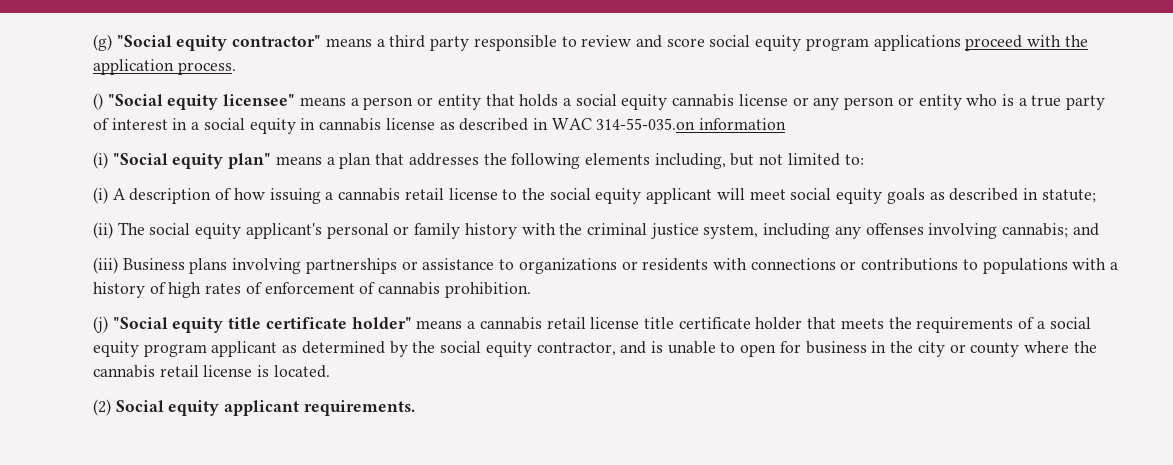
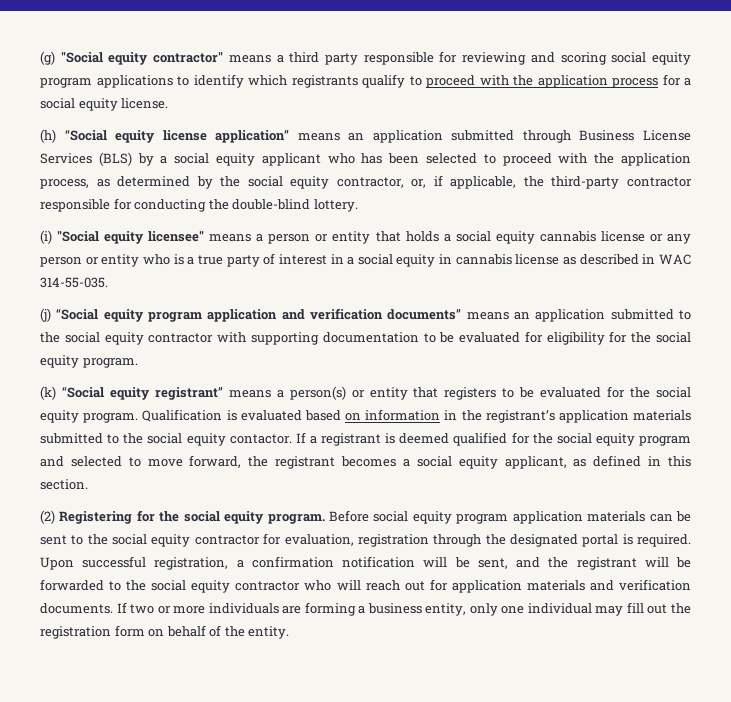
[561,35,1088,51] [93,59,236,75] [93,93,103,110] to review and score social equity program applications proceed with the application process. // () -> [439,51,691,65] [40,74,691,88] [40,98,169,111] [40,129,691,143] [40,152,691,166] [40,175,693,189] [40,198,358,212] [40,230,52,244] for reviewing and scoring social equity program applications to identify which registrants qualify to proceed with the application process for a social equity license. // (h) “Social equity license application” means an application submitted through Business License Services (BLS) by a social equity applicant who has been selected to proceed with the application process, as determined by the social equity contractor, or, if applicable, the third-party contractor responsible for conducting the double-blind lottery. // (i)
[596,118,787,130] [93,152,864,169] [93,187,1096,204] [93,222,1099,239] [93,257,1119,274] [93,282,531,298] [93,316,1091,333] [93,341,1097,357] [93,365,330,378] [93,399,415,416] 314-55-035.on information // (i) "Social equity plan" means a plan that addresses the following elements including, but not limited to: // (i) A description of how issuing a cannabis retail license to the social equity applicant will meet social equity goals as described in statute; // (ii) The social equity applicant's personal or family history with the criminal justice system, including any offenses involving cannabis; and // (iii) Business plans involving partnerships or assistance to organizations or residents with connections or contributions to populations with a history of high rates of enforcement of cannabis prohibition. // (j) "Social equity title certificate holder" means a cannabis retail license title certificate holder that meets the requirements of a social equity program applicant as determined by the social equity contractor, and is unable to open for business in the city or county where the cannabis retail license is located. // (2) Social equity applicant requirements. -> [40,277,108,288] [40,308,691,322] [40,331,692,345] [40,355,138,368] [40,386,691,400] [40,409,691,423] [40,432,691,446] [40,455,692,469] [40,479,88,490] [40,510,692,524] [40,533,691,547] [40,556,692,570] [40,579,691,593] [40,602,692,616] [40,625,290,639] 314-55-035. // (j) “Social equity program application and verification documents” means an application submitted to the social equity contractor with supporting documentation to be evaluated for eligibility for the social equity program. // (k) “Social equity registrant” means a person(s) or entity that registers to be evaluated for the social equity program. Qualification is evaluated based on information in the registrant’s application materials submitted to the social equity contactor. If a registrant is deemed qualified for the social equity program and selected to move forward, the registrant becomes a social equity applicant, as defined in this section. // (2) Registering for the social equity program. Before social equity program application materials can be sent to the social equity contractor for evaluation, registration through the designated portal is required. Upon successful registration, a confirmation notification will be sent, and the registrant will be forwarded to the social equity contractor who will reach out for application materials and verification documents. If two or more individuals are forming a business entity, only one individual may fill out the registration form on behalf of the entity.

